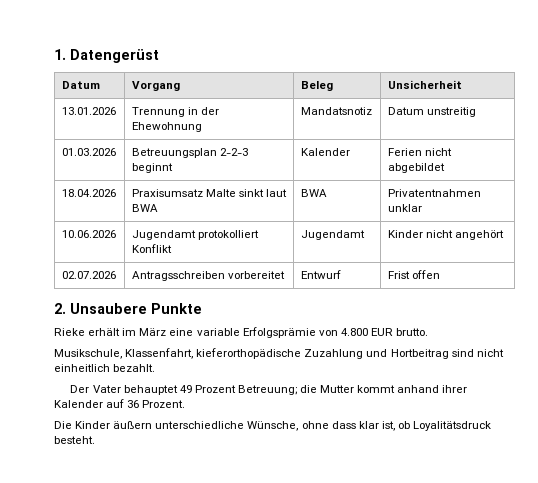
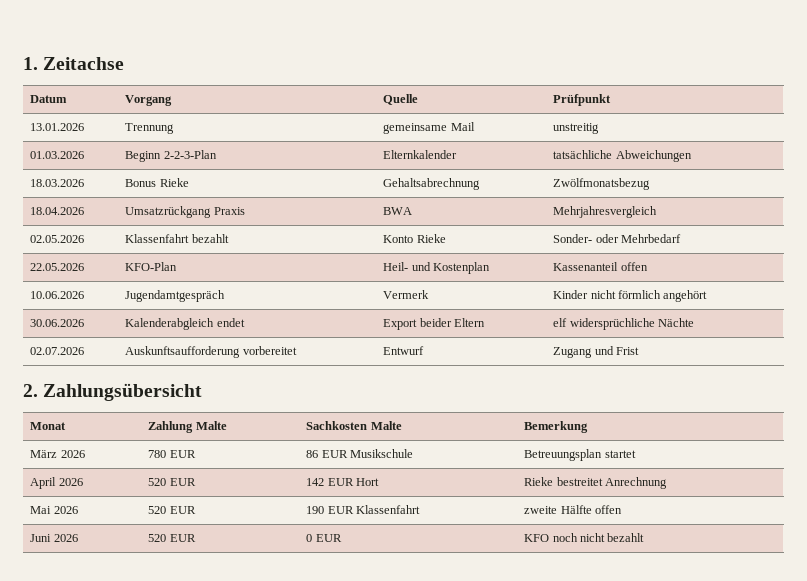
[70,49,159,63] Datengerüst -> [43,57,125,70] Zeitachse
[300,81,333,91] [387,80,462,89] Beleg | Unsicherheit -> [383,94,419,105] [553,94,612,106] Quelle | Prüfpunkt
[187,107,219,115] [131,122,202,132] [300,107,372,115] [387,107,476,117] [61,148,116,156] [131,148,248,158] [131,163,173,173] [300,148,350,156] [387,148,452,156] [387,163,445,173] [61,189,116,197] [131,189,287,197] [131,204,158,212] [300,189,327,197] [387,189,481,197] [387,204,422,212] [61,230,116,238] [131,230,259,240] [131,244,172,253] [300,230,365,240] in der Ehewohnung | Mandatsnotiz | Datum unstreitig // 01.03.2026 | Betreuungsplan 2-2-3 beginnt | Kalender | Ferien nicht abgebildet // 18.04.2026 | Praxisumsatz Malte sinkt laut BWA | BWA | Privatentnahmen unklar // 10.06.2026 | Jugendamt protokolliert Konflikt | Jugendamt -> [383,122,475,134] [553,123,600,134] [30,151,85,159] [125,150,217,162] [383,150,458,159] [553,150,692,162] [30,179,85,187] [125,178,189,187] [383,178,481,190] [553,178,651,190] [30,207,85,215] [125,206,245,218] [383,207,413,215] [553,206,658,218] [30,235,85,243] [125,234,229,243] [383,234,446,243] [553,234,681,243] [30,263,85,271] [125,262,178,271] [383,262,490,274] [553,262,648,271] [30,291,85,299] [125,290,226,302] [383,290,430,299] | gemeinsame Mail | unstreitig // 01.03.2026 | Beginn 2-2-3-Plan | Elternkalender | tatsächliche Abweichungen // 18.03.2026 | Bonus Rieke | Gehaltsabrechnung | Zwölfmonatsbezug // 18.04.2026 | Umsatzrückgang Praxis | BWA | Mehrjahresvergleich // 02.05.2026 | Klassenfahrt bezahlt | Konto Rieke | Sonder- oder Mehrbedarf // 22.05.2026 | KFO-Plan | Heil- und Kostenplan | Kassenanteil offen // 10.06.2026 | Jugendamtgespräch | Vermerk
(453, 234) none -> [617,290,661,299] förmlich
(504, 235) none -> [30,319,85,327] [125,318,245,330] [383,318,485,330] [553,318,694,330] // 30.06.2026 | Kalenderabgleich endet | Export beider Eltern | elf widersprüchliche Nächte
[131,271,225,281] Antragsschreiben -> [125,346,241,358] Auskunftsaufforderung
(341, 274) none -> [553,346,614,358] Zugang und
[411,270,440,279] offen -> (639, 351) none
[70,303,202,314] [54,327,429,338] [54,348,504,359] [54,364,156,372] [70,385,468,395] [54,399,186,408] [54,421,492,431] [54,436,95,444] Unsaubere Punkte // Rieke erhält im März eine variable Erfolgsprämie von 4.800 EUR brutto. // Musikschule, Klassenfahrt, kieferorthopädische Zuzahlung und Hortbeitrag sind nicht einheitlich bezahlt. // Der Vater behauptet 49 Prozent Betreuung; die Mutter kommt anhand ihrer Kalender auf 36 Prozent. // Die Kinder äußern unterschiedliche Wünsche, ohne dass klar ist, ob Loyalitätsdruck besteht. -> [43,383,203,401] [30,422,67,430] [148,421,227,433] [306,421,402,430] [524,421,589,433] [30,450,85,458] [148,450,196,458] [306,449,413,458] [524,449,636,461] [30,477,83,489] [148,478,196,486] [306,478,379,486] [524,477,667,489] [30,506,78,514] [148,506,196,514] [306,505,420,514] [524,505,622,514] [30,534,78,542] [148,534,196,542] [306,534,342,542] [524,533,645,542] Zahlungsübersicht // Monat | Zahlung Malte | Sachkosten Malte | Bemerkung // März 2026 | 780 EUR | 86 EUR Musikschule | Betreuungsplan startet // April 2026 | 520 EUR | 142 EUR Hort | Rieke bestreitet Anrechnung // Mai 2026 | 520 EUR | 190 EUR Klassenfahrt | zweite Hälfte offen // Juni 2026 | 520 EUR | 0 EUR | KFO noch nicht bezahlt

